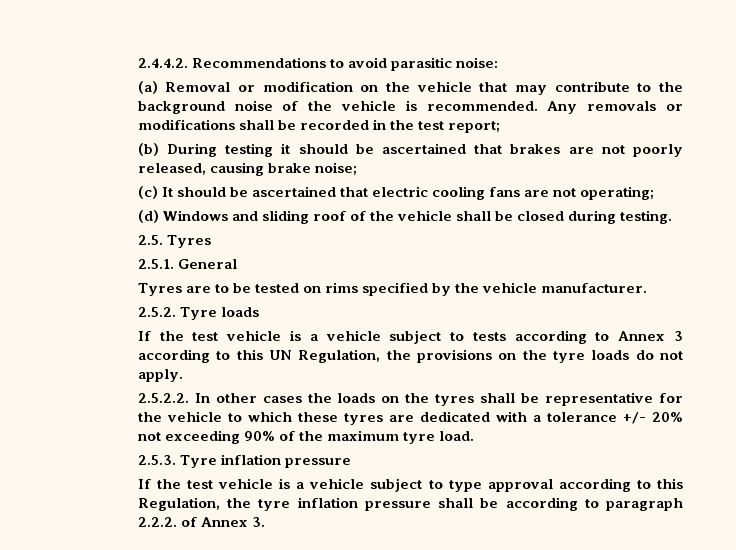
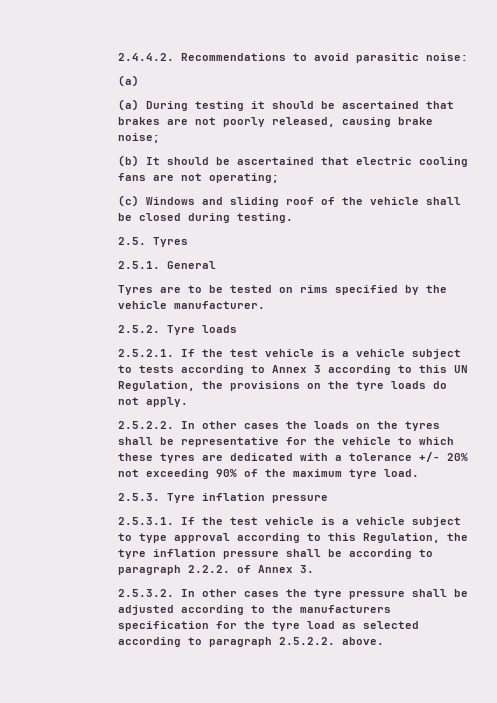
[165,81,683,95] [137,100,683,114] [137,119,501,133] [137,143,159,156] Removal or modification on the vehicle that may contribute to the background noise of the vehicle is recommended. Any removals or modifications shall be recorded in the test report; // (b) -> [118,99,140,111] // (a)
[137,186,158,199] (c) -> [118,155,140,167] (b)
[137,210,159,223] (d) -> [118,195,140,207] (c)
(259, 312) none -> [118,349,175,357] 2.5.2.1.
(351, 463) none -> [118,517,175,525] 2.5.3.1.
(265, 522) none -> [118,589,469,599] [118,605,392,615] [118,621,420,631] [118,637,385,647] // 2.5.3.2. In other cases the tyre pressure shall be adjusted according to the manufacturers specification for the tyre load as selected according to paragraph 2.5.2.2. above.

